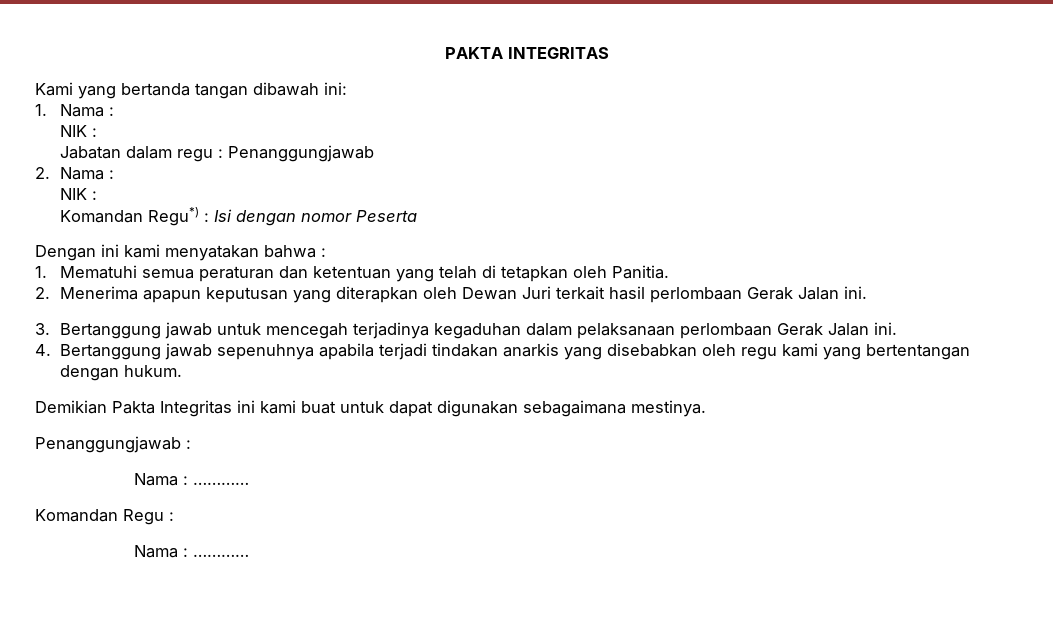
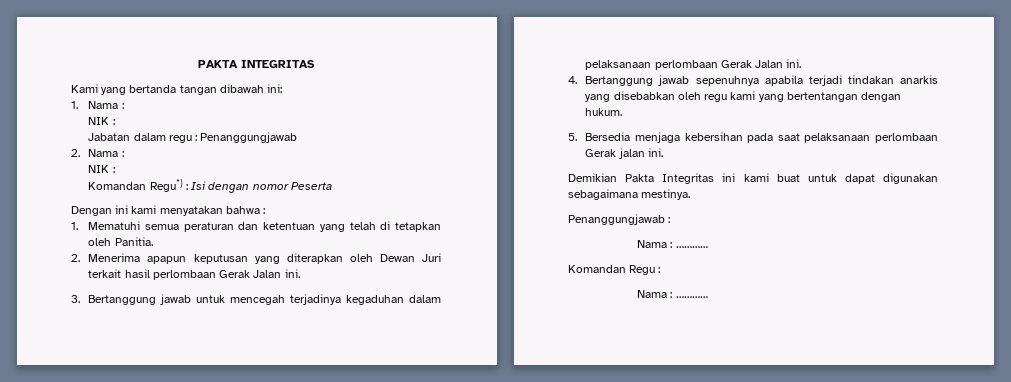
(182, 371) none -> [568,132,938,143] [585,148,663,159] // 5. Bersedia menjaga kebersihan pada saat pelaksanaan perlombaan Gerak jalan ini.

